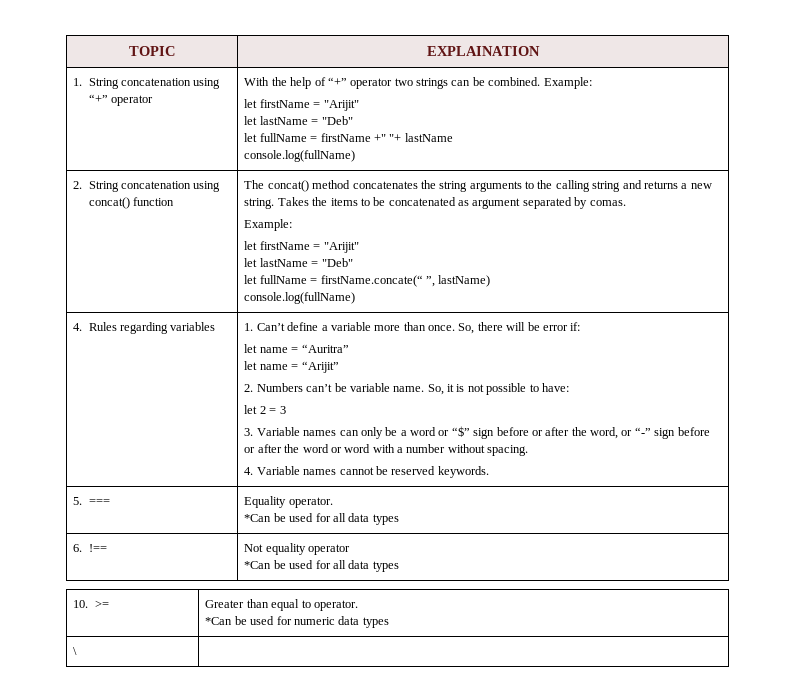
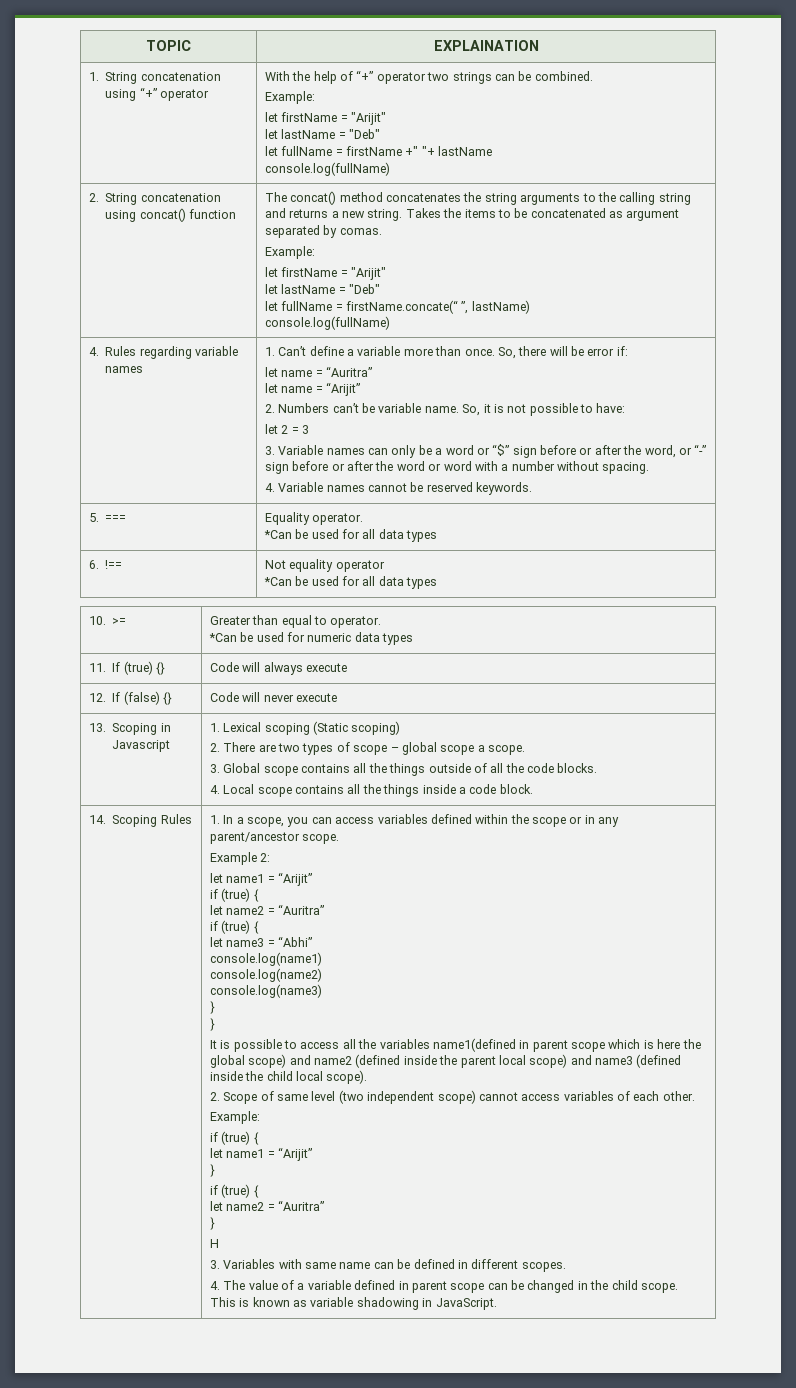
(541, 81) none -> (593, 76) //
[170,322,216,331] variables -> [194,346,238,356] [105,366,144,373] variable names
[73,647,78,655] \ | -> [88,661,165,675] [209,662,348,675] [88,691,172,705] [209,692,338,702] [88,723,171,735] [112,740,171,752] [209,721,401,735] [209,742,526,755] [209,763,598,776] [209,784,533,797] [88,814,192,827] [209,814,620,827] [209,832,340,844] [209,852,271,865] [209,872,313,886] [209,888,259,902] [209,904,325,915] [209,920,259,934] [209,936,313,947] [209,952,322,966] [209,968,322,982] [209,984,322,998] [209,1001,215,1014] [209,1018,215,1031] [209,1038,701,1052] [209,1054,682,1068] [209,1070,368,1084] [209,1090,695,1104] [209,1111,260,1124] [209,1131,259,1145] [209,1147,313,1161] [209,1164,215,1177] [209,1184,259,1198] [209,1200,325,1211] [209,1217,215,1230] [209,1239,219,1248] [209,1259,566,1272] [209,1280,678,1293] [209,1297,497,1310] 11. If (true) {} | Code will always execute // 12. If (false) {} | Code will never execute // 13. Scoping in Javascript | 1. Lexical scoping (Static scoping) // 2. There are two types of scope – global scope a scope. // 3. Global scope contains all the things outside of all the code blocks. // 4. Local scope contains all the things inside a code block. // 14. Scoping Rules | 1. In a scope, you can access variables defined within the scope or in any parent/ancestor scope. // Example 2: // let name1 = “Arijit” // if (true) { // let name2 = “Auritra” // if (true) { // let name3 = “Abhi” // console.log(name1) // console.log(name2) // console.log(name3) // } // } // It is possible to access all the variables name1(defined in parent scope which is here the global scope) and name2 (defined inside the parent local scope) and name3 (defined inside the child local scope). // 2. Scope of same level (two independent scope) cannot access variables of each other. // Example: // if (true) { // let name1 = “Arijit” // } // if (true) { // let name2 = “Auritra” // } // H // 3. Variables with same name can be defined in different scopes. // 4. The value of a variable defined in parent scope can be changed in the child scope. This is known as variable shadowing in JavaScript.

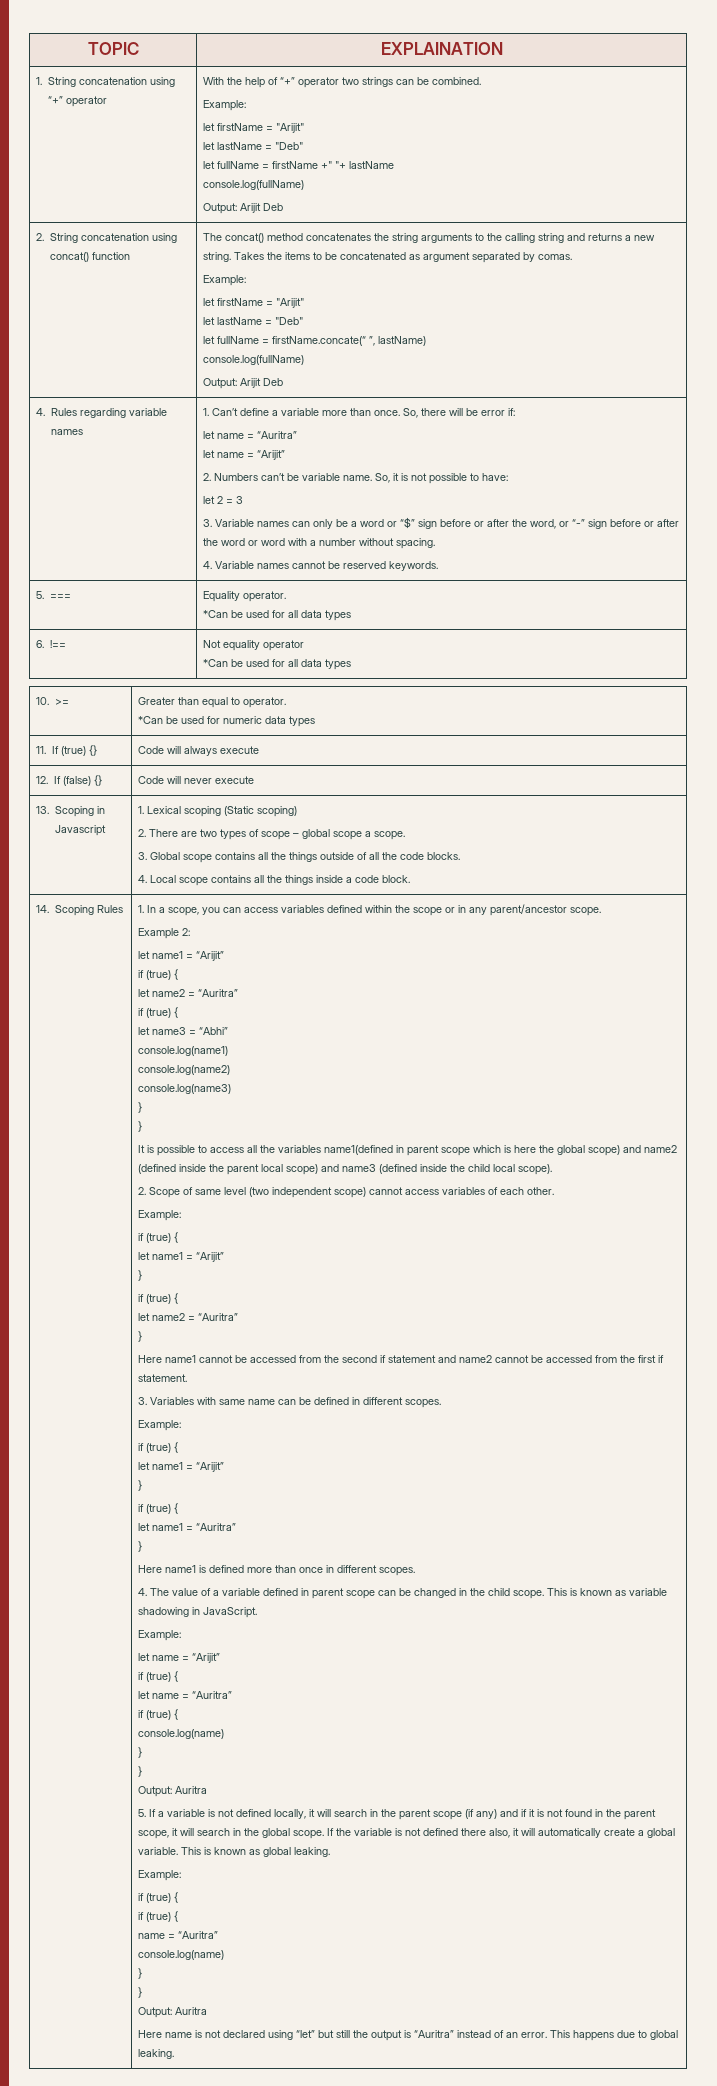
(390, 169) none -> [203,203,284,214] // Output: Arijit Deb
(390, 323) none -> [203,378,284,389] // Output: Arijit Deb
[209,1239,219,1248] H -> [138,1355,665,1363] [138,1374,188,1382] Here name1 cannot be accessed from the second if statement and name2 cannot be accessed from the first if statement.
(566, 1267) none -> [138,1420,182,1431] [138,1442,179,1453] [138,1462,225,1472] [138,1480,143,1491] [138,1503,179,1514] [138,1523,237,1531] [138,1541,143,1552] [138,1565,416,1576] // Example: // if (true) { // let name1 = “Arijit” // } // if (true) { // let name1 = “Auritra” // } // Here name1 is defined more than once in different scopes.
(497, 1304) none -> [138,1630,182,1641] [138,1653,221,1663] [138,1671,179,1682] [138,1691,233,1699] [138,1709,179,1720] [138,1729,225,1739] [138,1747,143,1758] [138,1766,143,1777] [138,1786,208,1797] [138,1809,657,1820] [138,1828,676,1839] [138,1847,331,1857] [138,1870,182,1881] [138,1892,179,1903] [138,1911,179,1922] [138,1931,219,1939] [138,1950,225,1960] [138,1968,143,1979] [138,1987,143,1998] [138,2007,208,2018] [138,2030,679,2041] [138,2049,175,2059] // Example: // let name = “Arijit” // if (true) { // let name = “Auritra” // if (true) { // console.log(name) // } // } // Output: Auritra // 5. If a variable is not defined locally, it will search in the parent scope (if any) and if it is not found in the parent scope, it will search in the global scope. If the variable is not defined there also, it will automatically create a global variable. This is known as global leaking. // Example: // if (true) { // if (true) { // name = “Auritra” // console.log(name) // } // } // Output: Auritra // Here name is not declared using “let” but still the output is “Auritra” instead of an error. This happens due to global leaking.

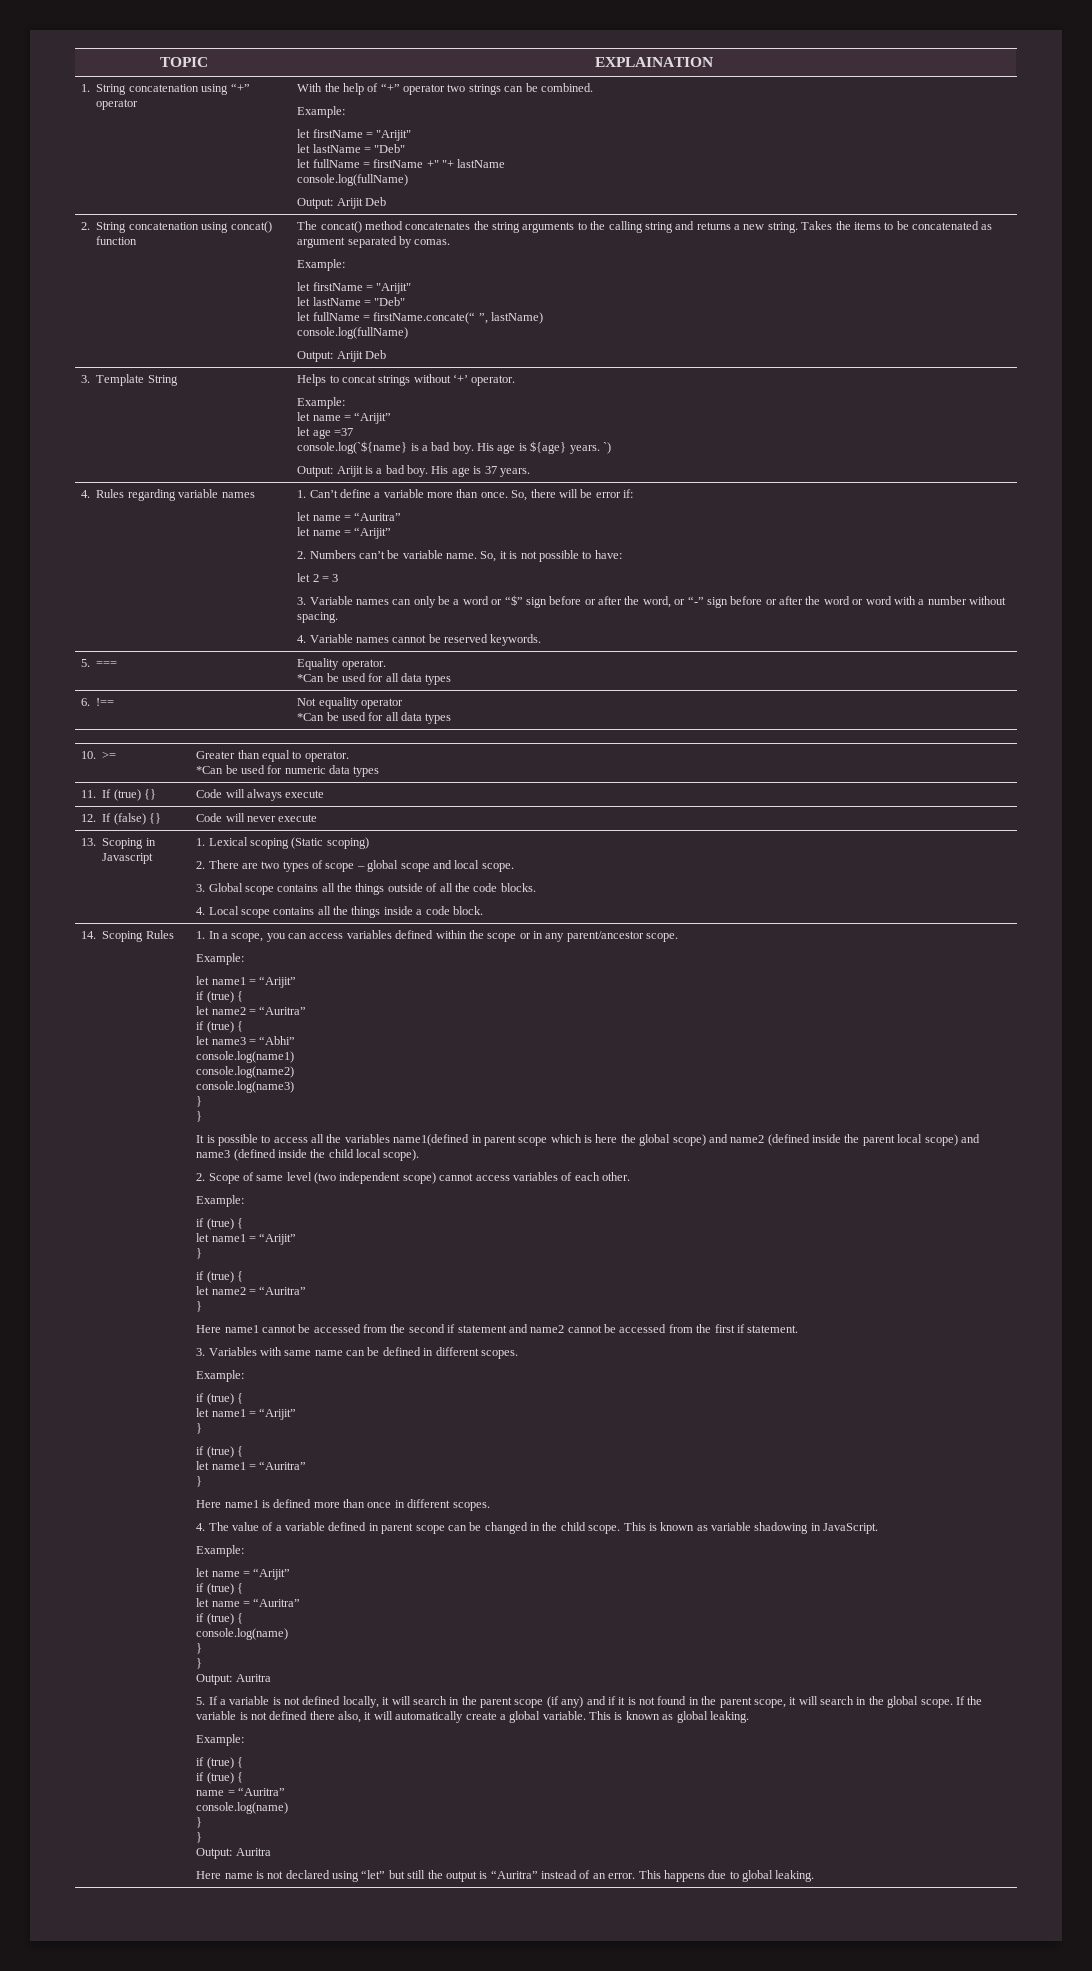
(284, 382) none -> [81,374,178,386] [297,374,516,386] [297,397,346,409] [297,412,392,424] [297,427,353,439] [297,441,611,454] [297,465,530,477] // 3. Template String | Helps to concat strings without ‘+’ operator. // Example: // let name = “Arijit” // let age =37 // console.log(`${name} is a bad boy. His age is ${age} years. `) // Output: Arijit is a bad boy. His age is 37 years.
[365,831,372,837] a -> [432,860,480,869] and local
[138,928,191,939] Example 2: -> [196,953,245,965] Example:

